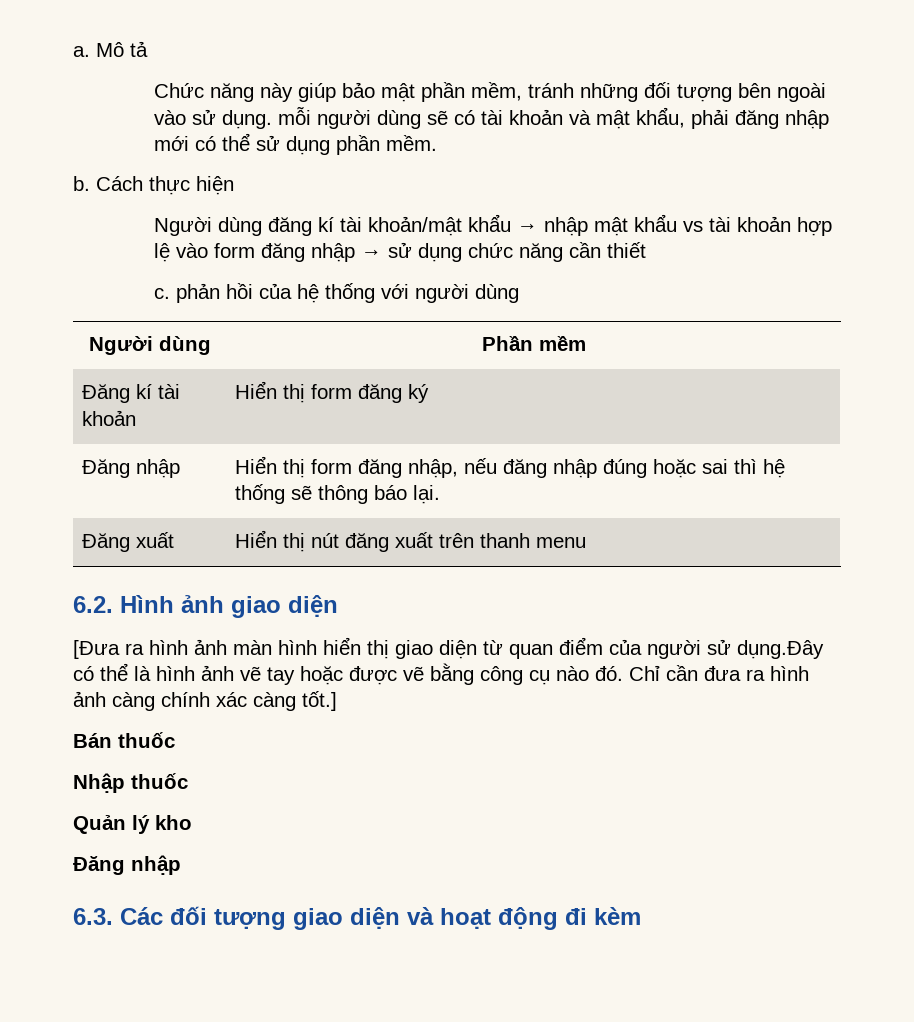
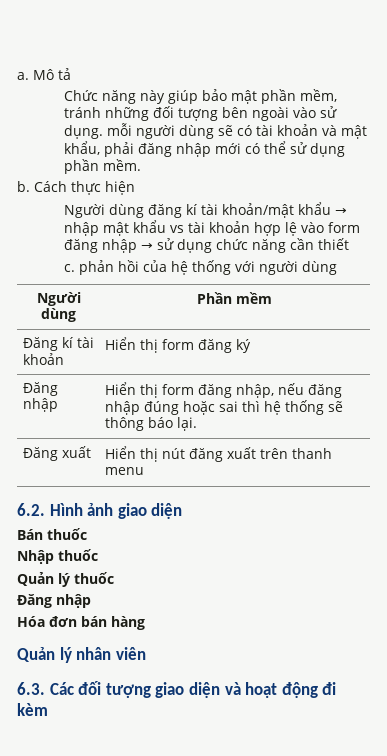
[73,637,824,659] [73,663,809,685] [73,691,337,711] // [Đưa ra hình ảnh màn hình hiển thị giao diện từ quan điểm của người sử dụng.Đây có thể là hình ảnh vẽ tay hoặc được vẽ bằng công cụ nào đó. Chỉ cần đưa ra hình ảnh càng chính xác càng tốt.] -> (183, 511) none
[155,815,192,830] [73,855,181,875] kho // Đăng nhập -> [74,572,114,584] [17,594,91,609] [17,616,145,630] [17,647,146,663] thuốc // Đăng nhập // Hóa đơn bán hàng // Quản lý nhân viên

